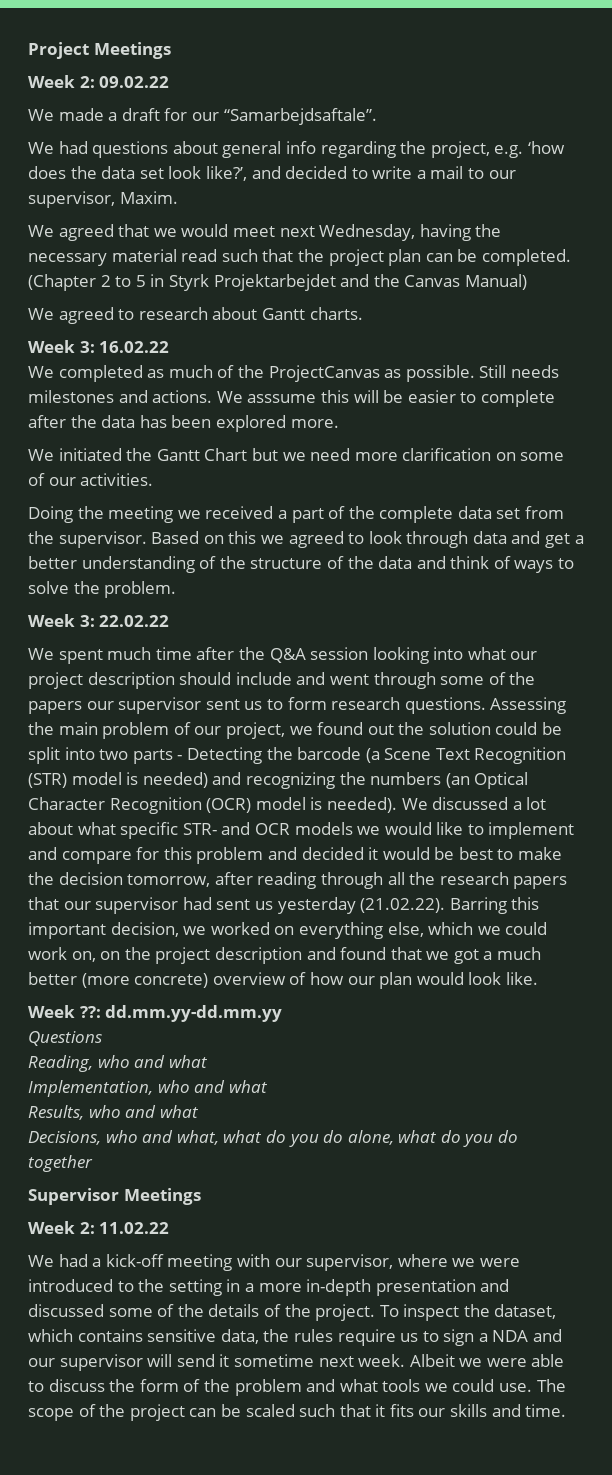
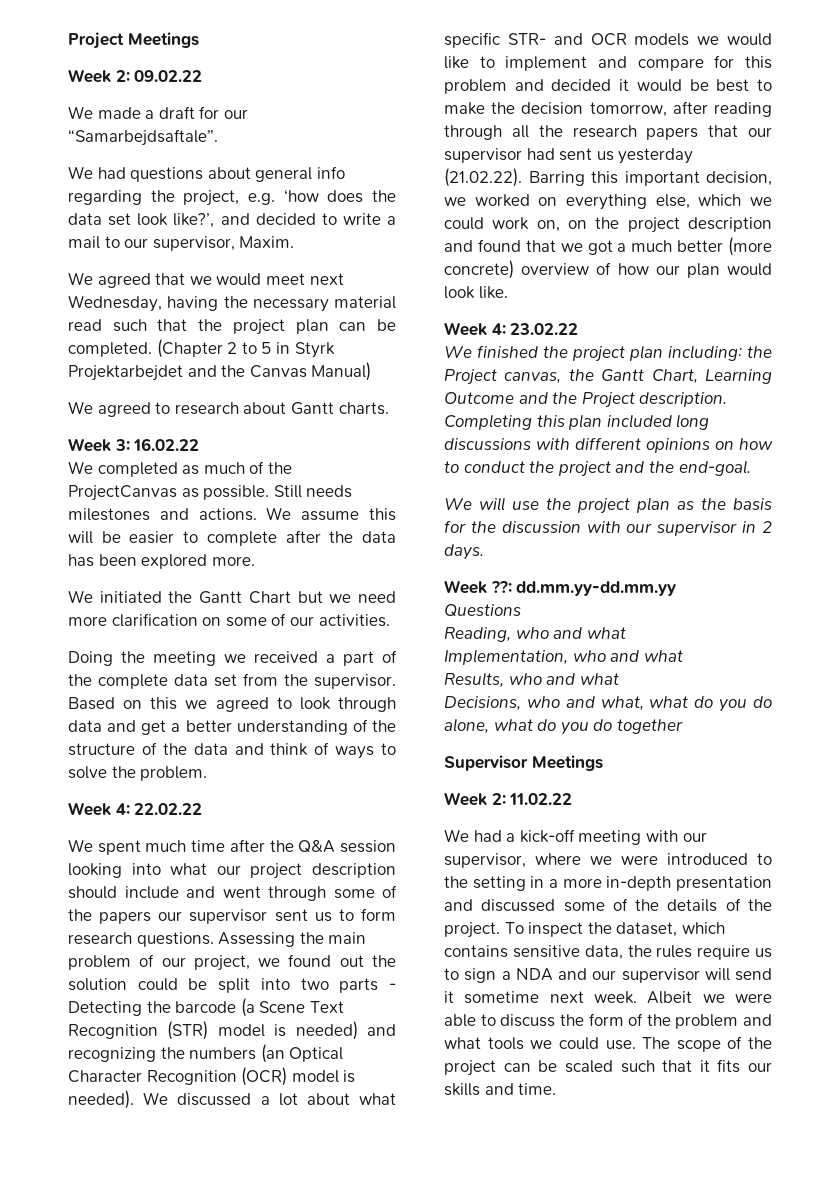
[247,394,317,403] asssume -> [301,511,360,521] assume
[79,615,95,627] 3: -> [115,803,130,815] 4:
(538, 978) none -> [444,322,579,336] [444,345,772,362] [444,369,772,385] [444,392,728,408] [444,414,710,430] [444,437,773,453] [444,460,751,477] [444,497,772,514] [444,520,772,536] [444,544,484,560] // Week 4: 23.02.22 // We finished the project plan including: the Project canvas, the Gantt Chart, Learning Outcome and the Project description. Completing this plan included long discussions with different opinions on how to conduct the project and the end-goal. // We will use the project plan as the basis for the discussion with our supervisor in 2 days.

